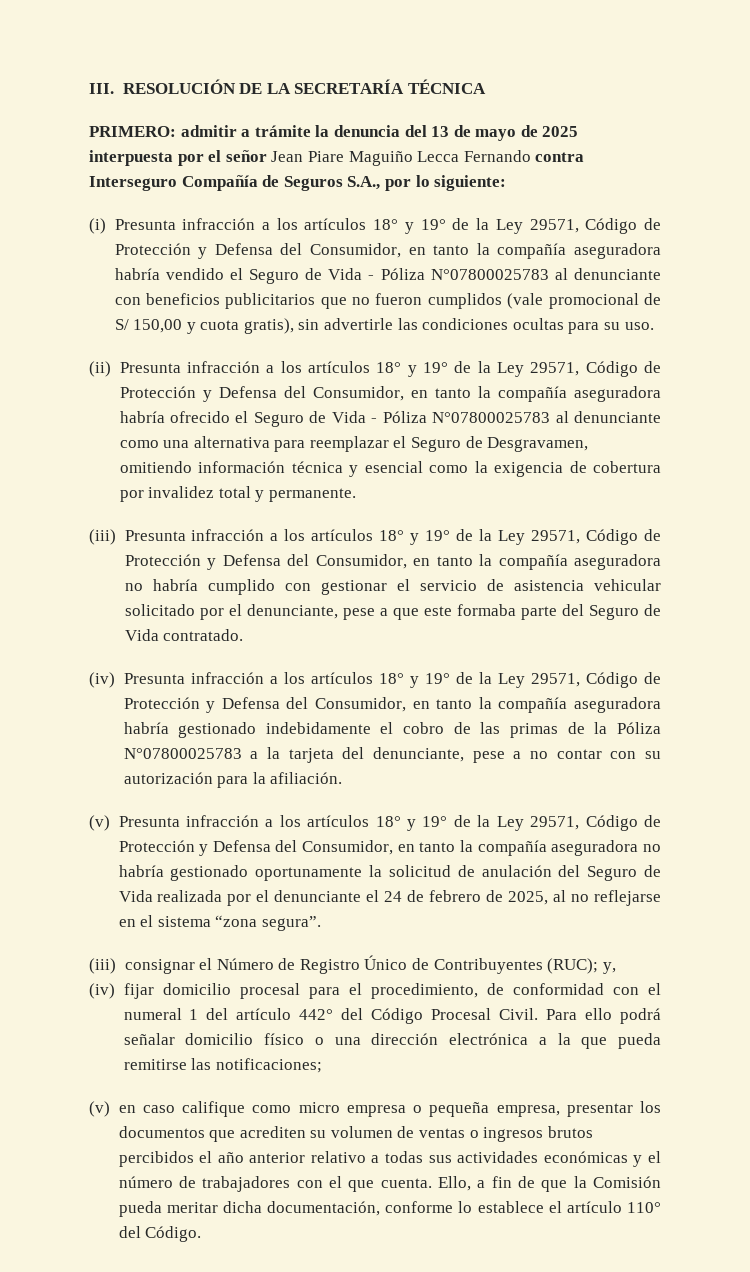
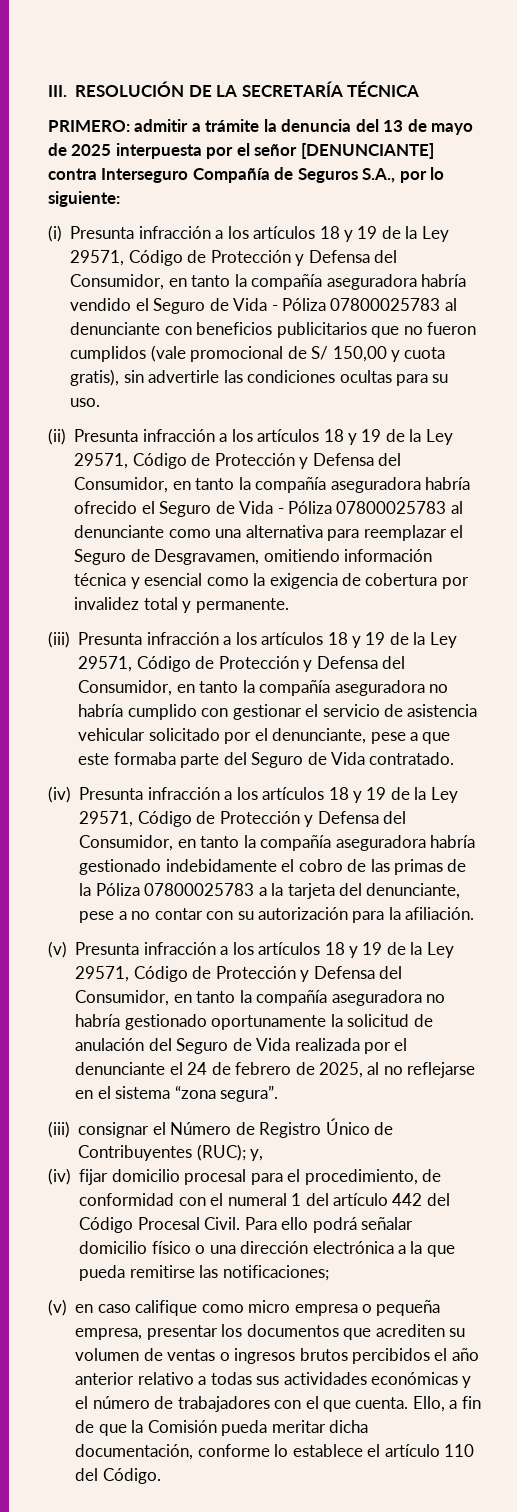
[271,150,531,166] Jean Piare Maguiño Lecca Fernando -> [300,143,434,159] [DENUNCIANTE]
[373,219,446,234] 18° y 19° -> [319,226,378,242] 18 y 19
[430,269,549,280] N°07800025783 -> [330,298,441,311] 07800025783
[376,362,448,377] 18° y 19° -> [323,429,382,445] 18 y 19
[432,412,551,423] N°07800025783 -> [336,501,447,514] 07800025783
[379,530,451,545] 18° y 19° -> [327,632,386,648] 18 y 19
[378,673,450,688] 18° y 19° -> [328,787,387,803] 18 y 19
[123,748,242,759] N°07800025783 -> [144,883,255,896] 07800025783
[375,816,448,831] 18° y 19° -> [324,942,383,958] 18 y 19
[299,1009,334,1020] 442° -> [392,1193,423,1206] 442
[627,1202,662,1213] 110° -> [443,1444,474,1457] 110

